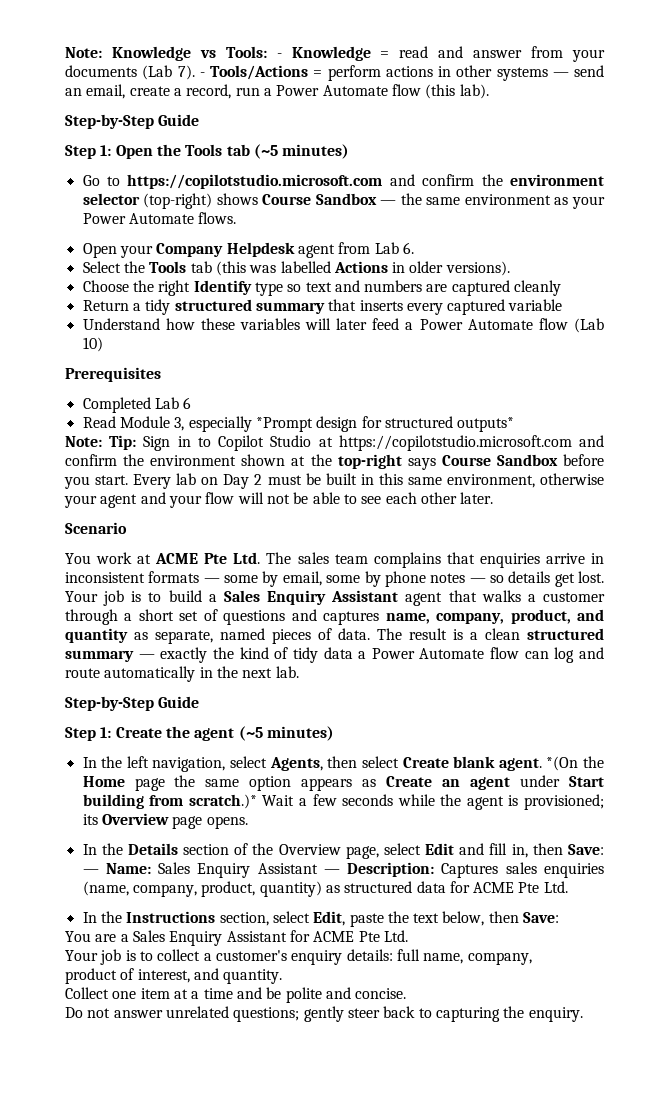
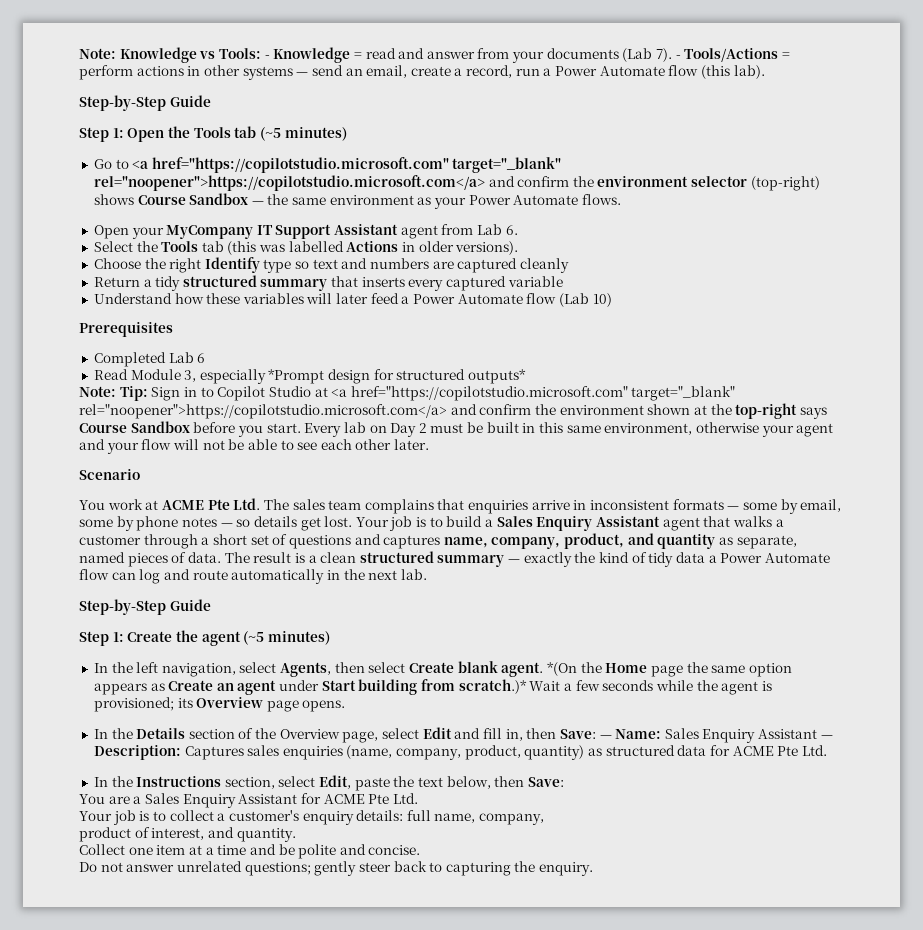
[127,174,383,189] https://copilotstudio.microsoft.com -> [132,157,562,173] [93,175,485,191] <a href="https://copilotstudio.microsoft.com" target="_blank" rel="noopener">https://copilotstudio.microsoft.com</a>
[156,242,295,257] Company Helpdesk -> [166,224,399,239] MyCompany IT Support Assistant
[338,435,572,451] https://copilotstudio.microsoft.com -> [331,386,736,401] [79,404,447,419] <a href="https://copilotstudio.microsoft.com" target="_blank" rel="noopener">https://copilotstudio.microsoft.com</a>

